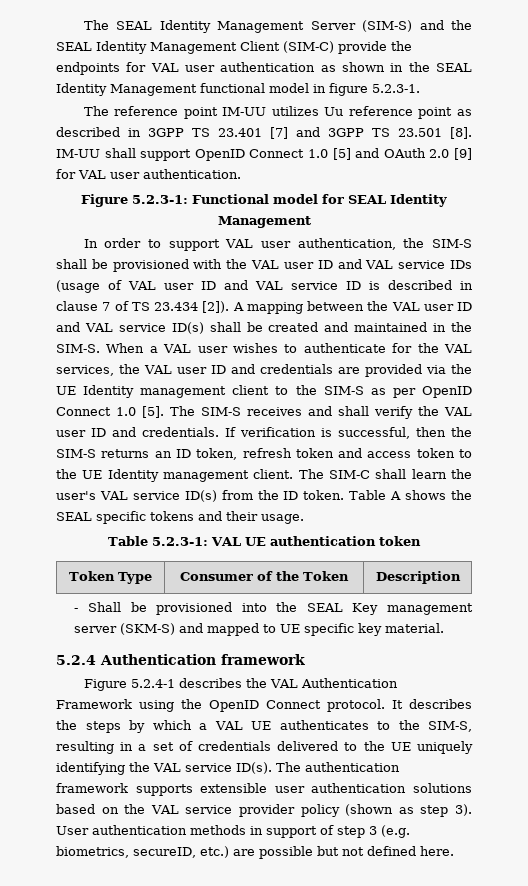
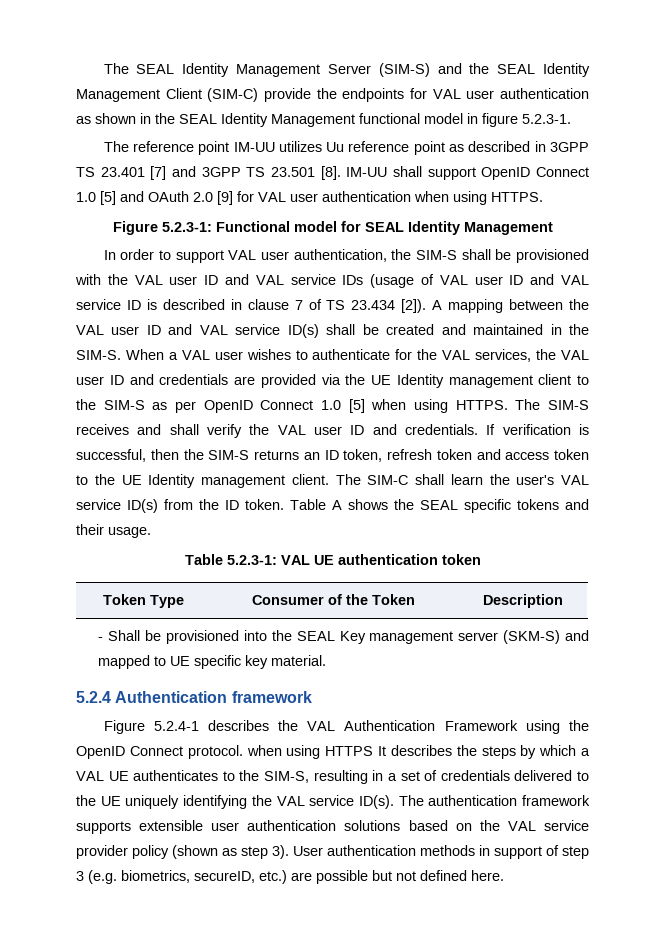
[143,169,241,179] authentication. -> [322,191,543,205] authentication when using HTTPS.
[142,406,164,418] [5]. -> [348,399,508,413] [5] when using HTTPS.
(385, 705) none -> [246,745,374,759] when using HTTPS

